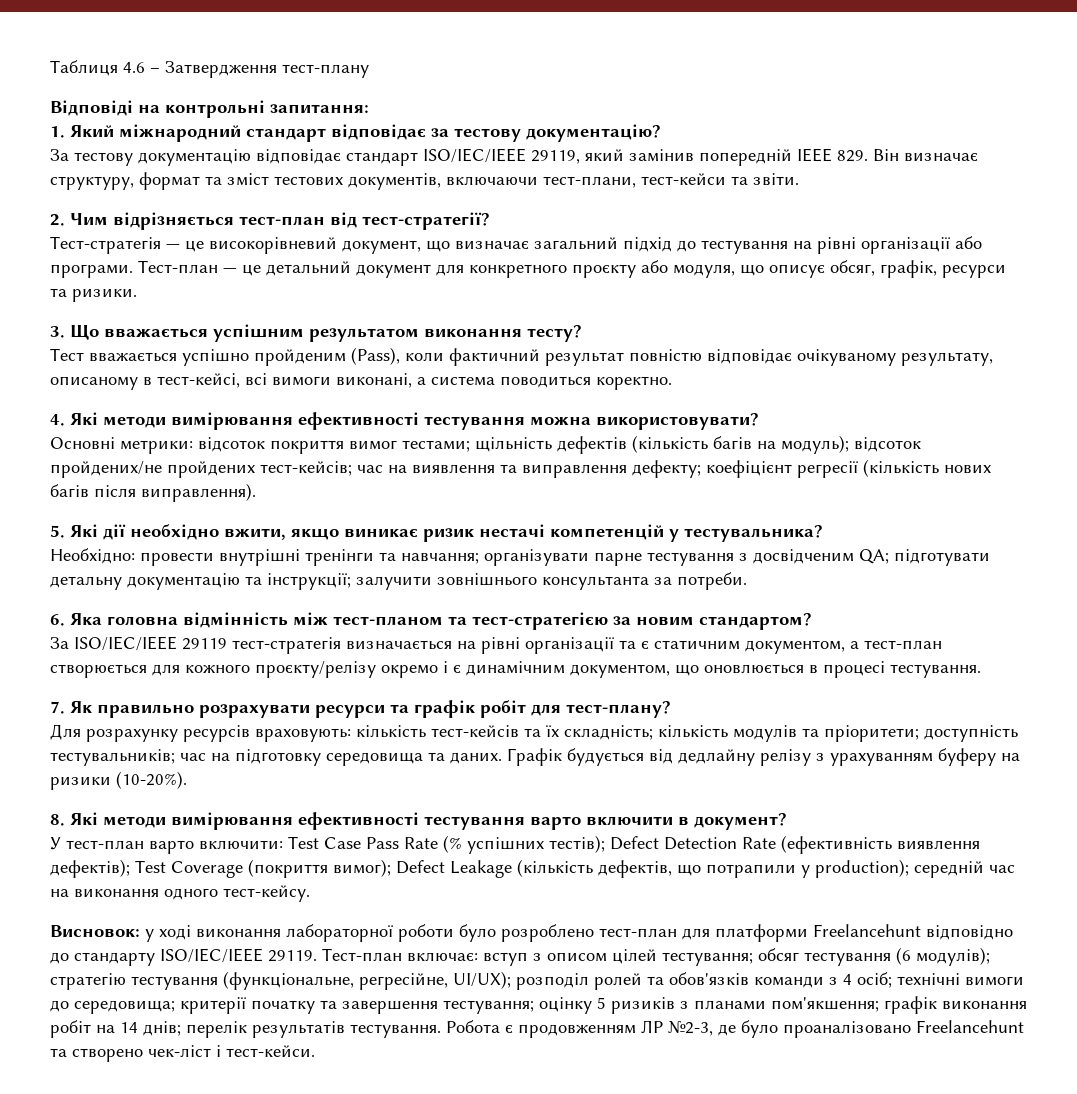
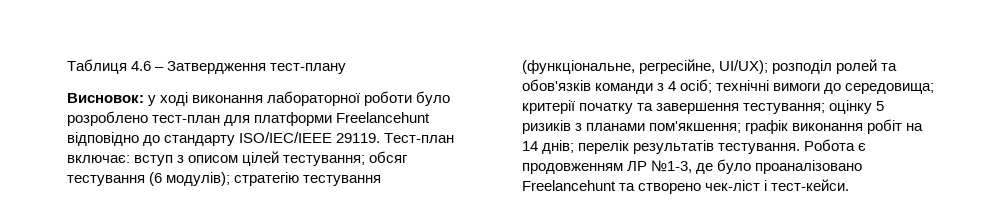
[50,100,369,118] [50,124,661,142] [50,148,978,166] [50,172,799,190] [50,212,490,230] [50,236,982,254] [50,260,1006,278] [50,288,137,302] [50,324,582,342] [50,347,993,366] [50,373,672,390] [50,412,759,430] [50,435,921,454] [50,459,991,478] [50,483,256,502] [50,524,823,542] [50,548,990,566] [50,572,747,590] [50,612,812,630] [50,636,942,654] [50,661,981,678] [50,700,671,718] [50,724,1018,742] [50,748,1020,766] [50,771,187,790] [50,812,787,830] [50,835,980,854] [50,859,1015,878] [50,885,310,902] // Відповіді на контрольні запитання: // 1. Який міжнародний стандарт відповідає за тестову документацію? // За тестову документацію відповідає стандарт ISO/IEC/IEEE 29119, який замінив попередній IEEE 829. Він визначає структуру, формат та зміст тестових документів, включаючи тест-плани, тест-кейси та звіти. // 2. Чим відрізняється тест-план від тест-стратегії? // Тест-стратегія — це високорівневий документ, що визначає загальний підхід до тестування на рівні організації або програми. Тест-план — це детальний документ для конкретного проєкту або модуля, що описує обсяг, графік, ресурси та ризики. // 3. Що вважається успішним результатом виконання тесту? // Тест вважається успішно пройденим (Pass), коли фактичний результат повністю відповідає очікуваному результату, описаному в тест-кейсі, всі вимоги виконані, а система поводиться коректно. // 4. Які методи вимірювання ефективності тестування можна використовувати? // Основні метрики: відсоток покриття вимог тестами; щільність дефектів (кількість багів на модуль); відсоток пройдених/не пройдених тест-кейсів; час на виявлення та виправлення дефекту; коефіцієнт регресії (кількість нових багів після виправлення). // 5. Які дії необхідно вжити, якщо виникає ризик нестачі компетенцій у тестувальника? // Необхідно: провести внутрішні тренінги та навчання; організувати парне тестування з досвідченим QA; підготувати детальну документацію та інструкції; залучити зовнішнього консультанта за потреби. // 6. Яка головна відмінність між тест-планом та тест-стратегією за новим стандартом? // За ISO/IEC/IEEE 29119 тест-стратегія визначається на рівні організації та є статичним документом, а тест-план створюється для кожного проєкту/релізу окремо і є динамічним документом, що оновлюється в процесі тестування. // 7. Як правильно розрахувати ресурси та графік робіт для тест-плану? // Для розрахунку ресурсів враховують: кількість тест-кейсів та їх складність; кількість модулів та пріоритети; доступність тестувальників; час на підготовку середовища та даних. Графік будується від дедлайну релізу з урахуванням буферу на ризики (10-20%). // 8. Які методи вимірювання ефективності тестування варто включити в документ? // У тест-план варто включити: Test Case Pass Rate (% успішних тестів); Defect Detection Rate (ефективність виявлення дефектів); Test Coverage (покриття вимог); Defect Leakage (кількість дефектів, що потрапили у production); середній час на виконання одного тест-кейсу. -> (347, 68) none
[668,1021,713,1036] №2-3, -> [651,160,693,173] №1-3,

